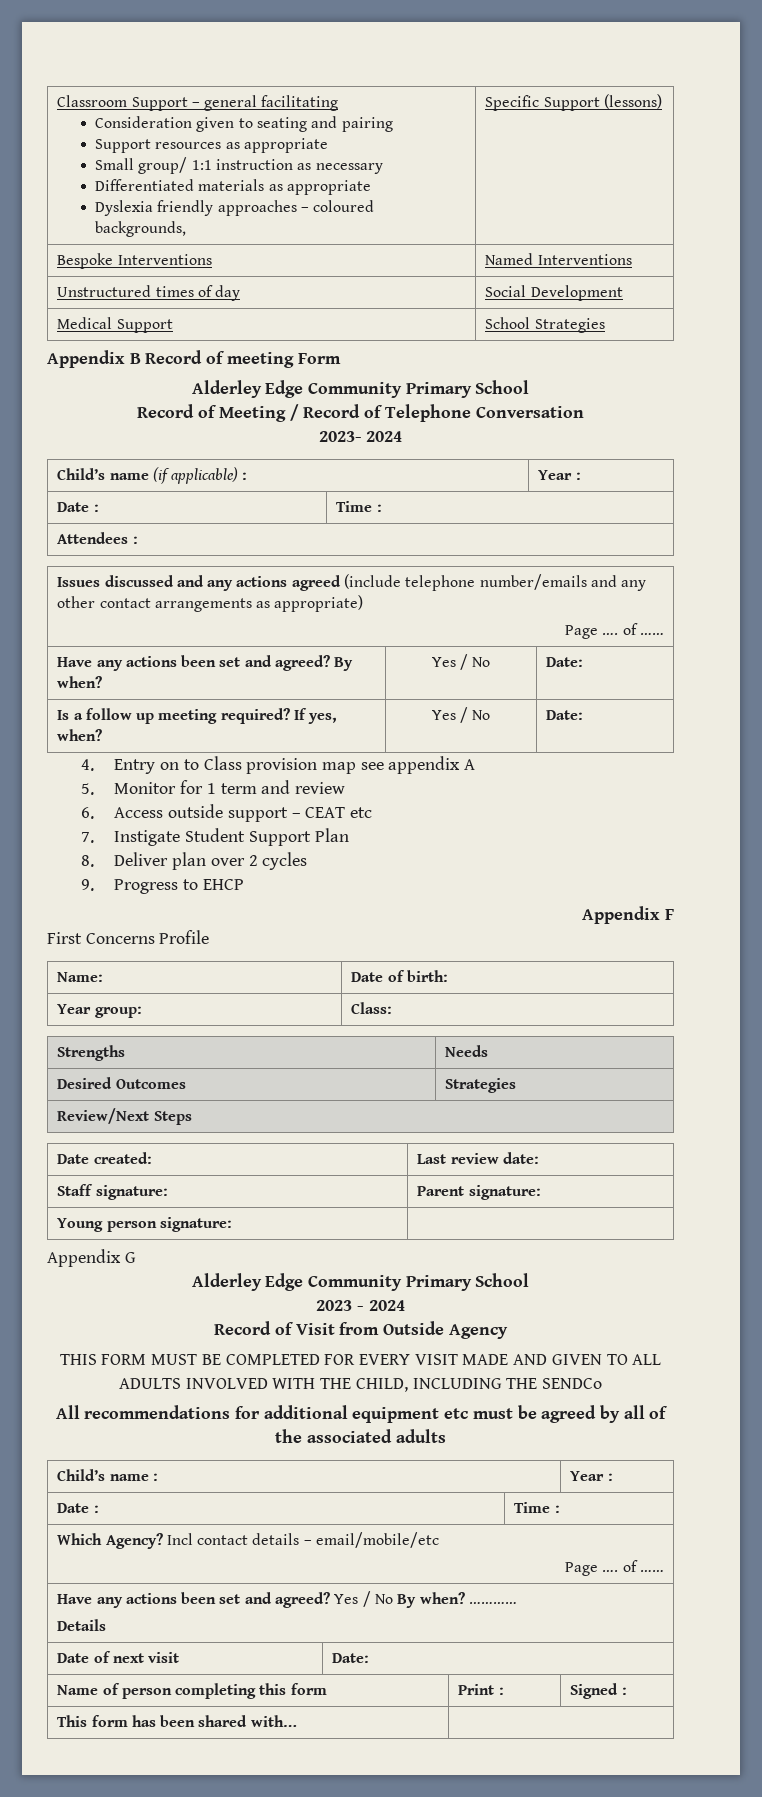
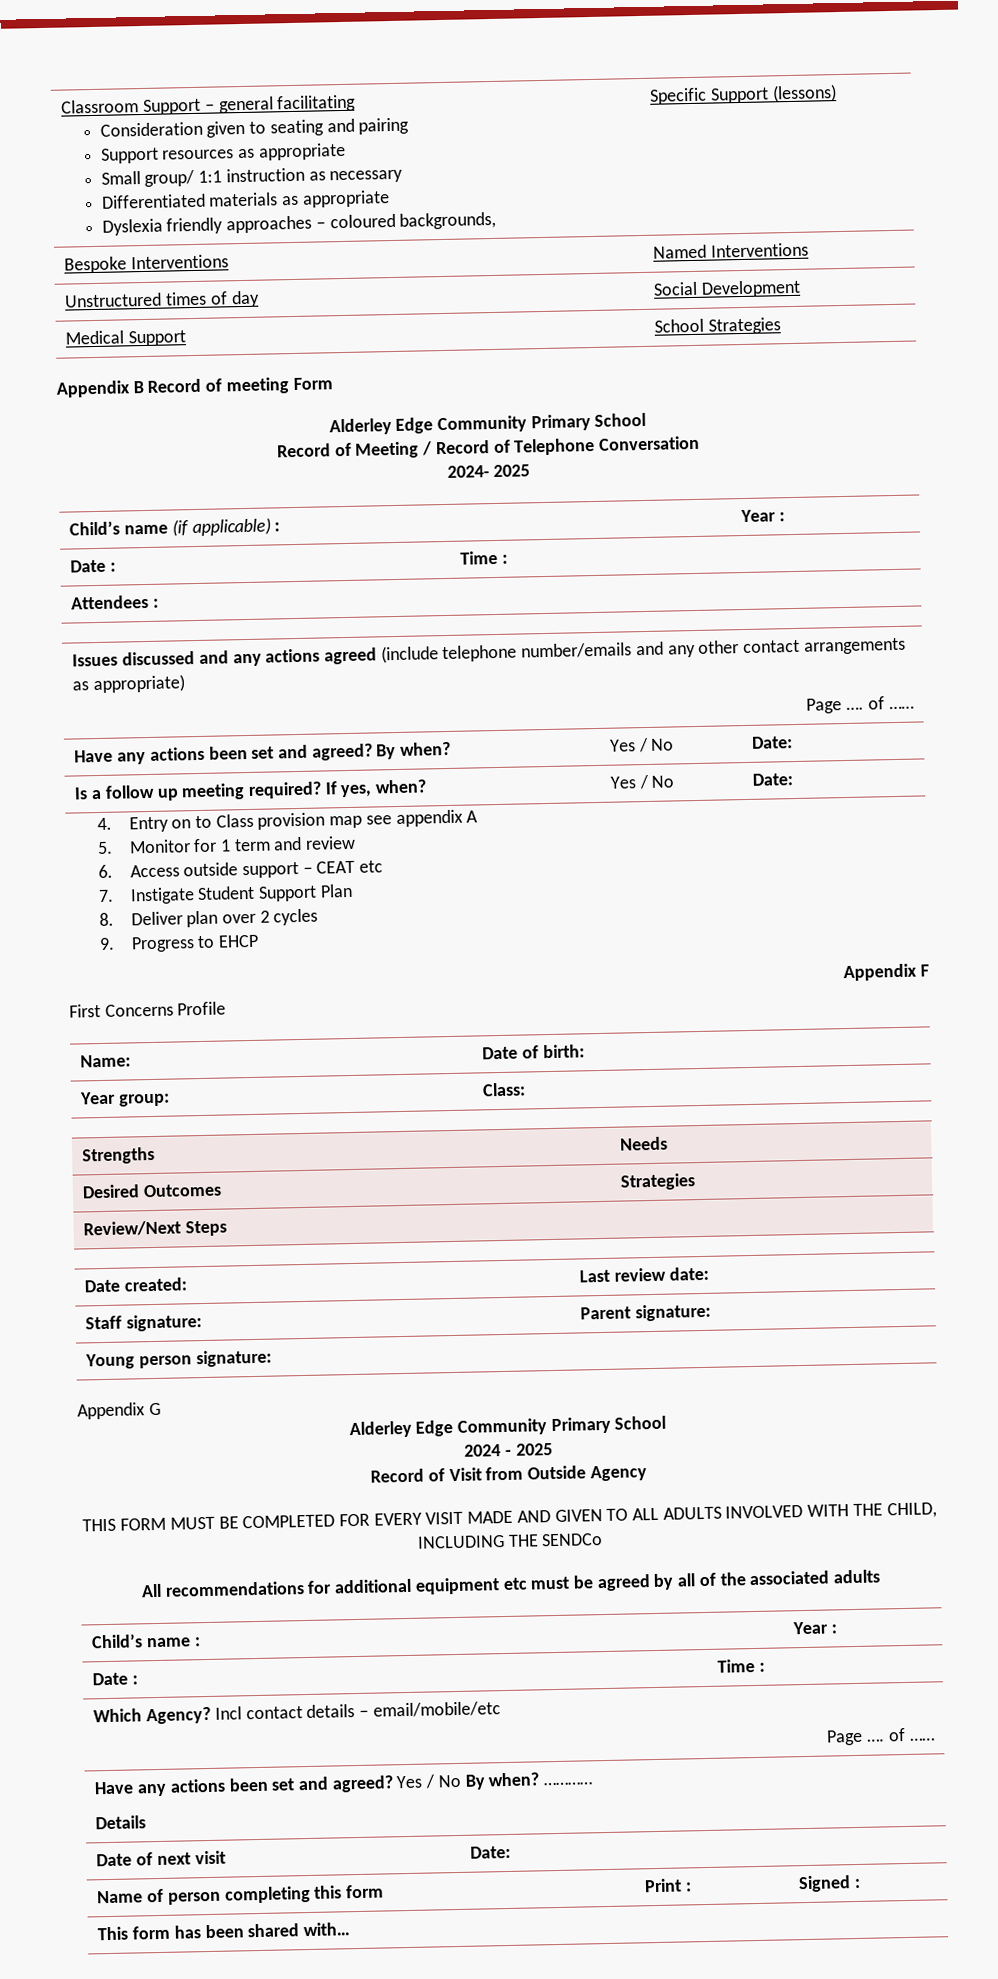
[318,431,403,442] 2023- 2024 -> [446,464,531,478] 2024- 2025
[316,1300,405,1311] 2023 - 2024 -> [464,1443,553,1457] 2024 - 2025

